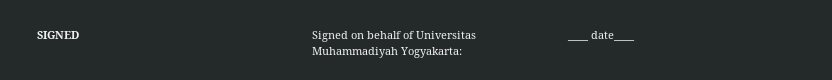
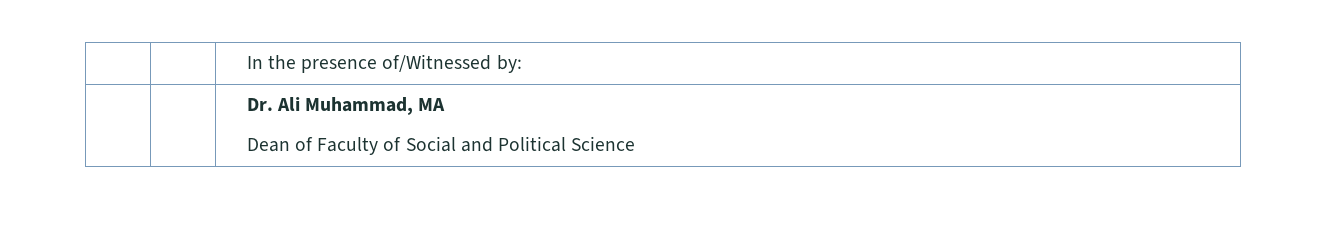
[37,31,80,39] [312,31,477,42] [312,47,463,58] [567,31,635,41] SIGNED // Signed on behalf of Universitas Muhammadiyah Yogyakarta: // ____ date____ -> [246,54,522,73] [246,97,446,115] [246,136,636,155] | | In the presence of/Witnessed by: // | | Dr. Ali Muhammad, MA // Dean of Faculty of Social and Political Science

